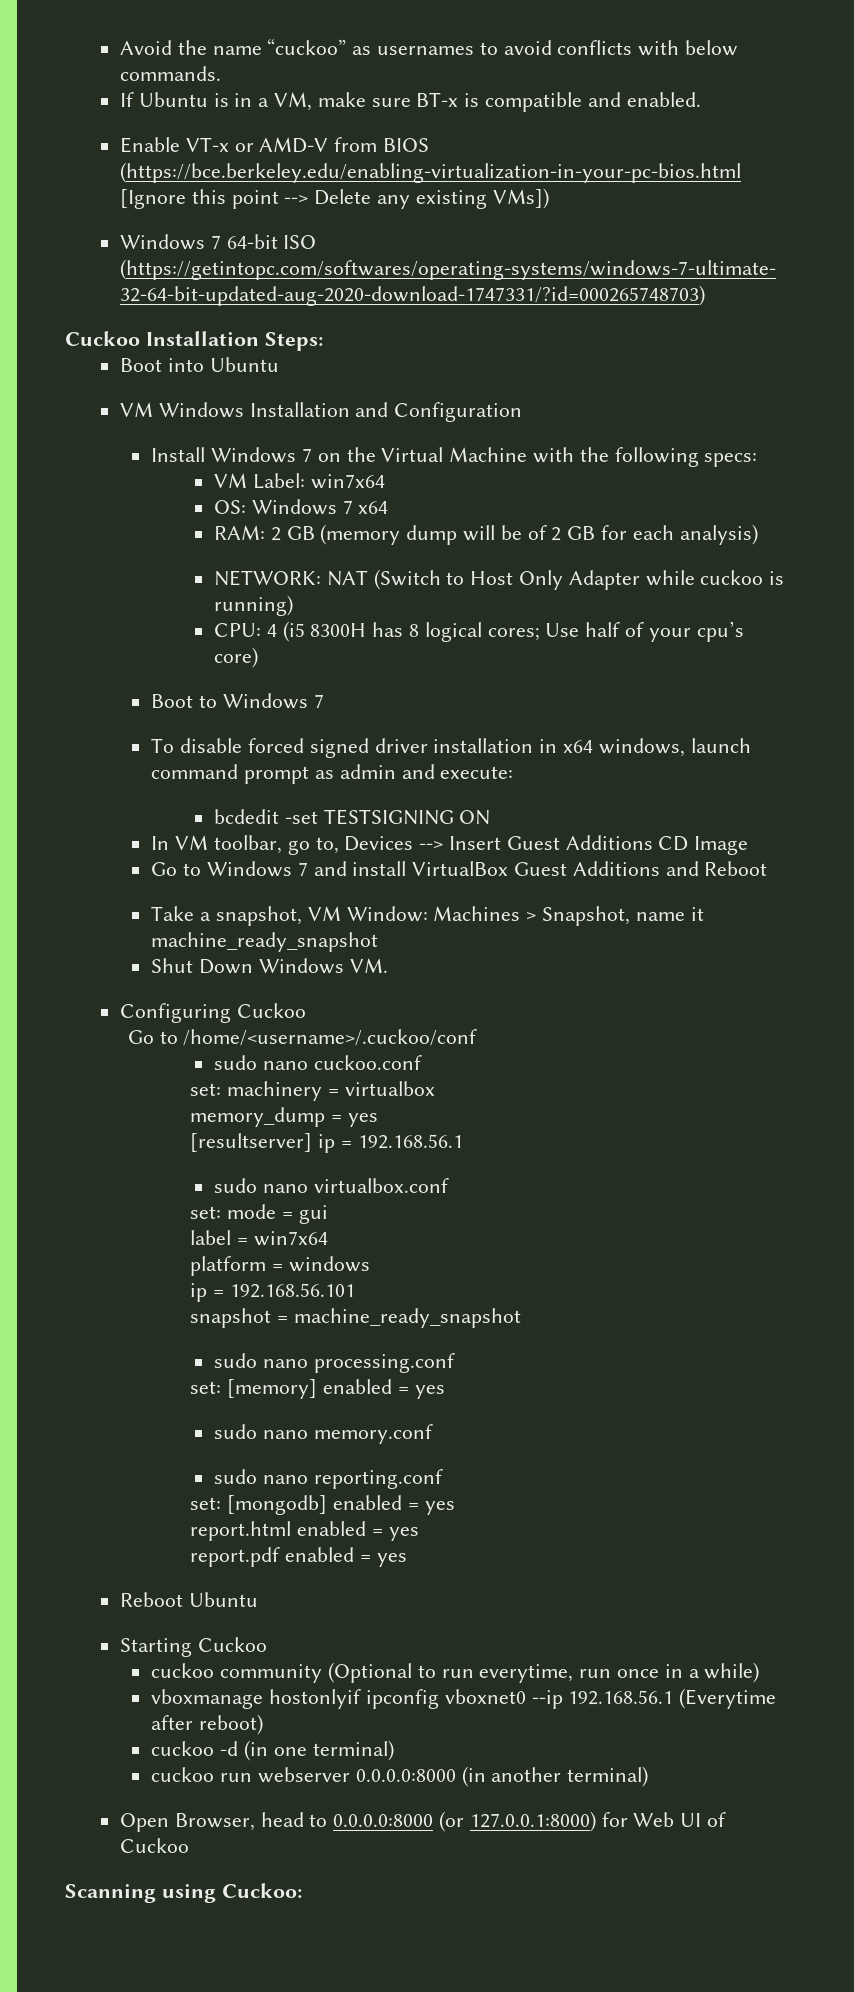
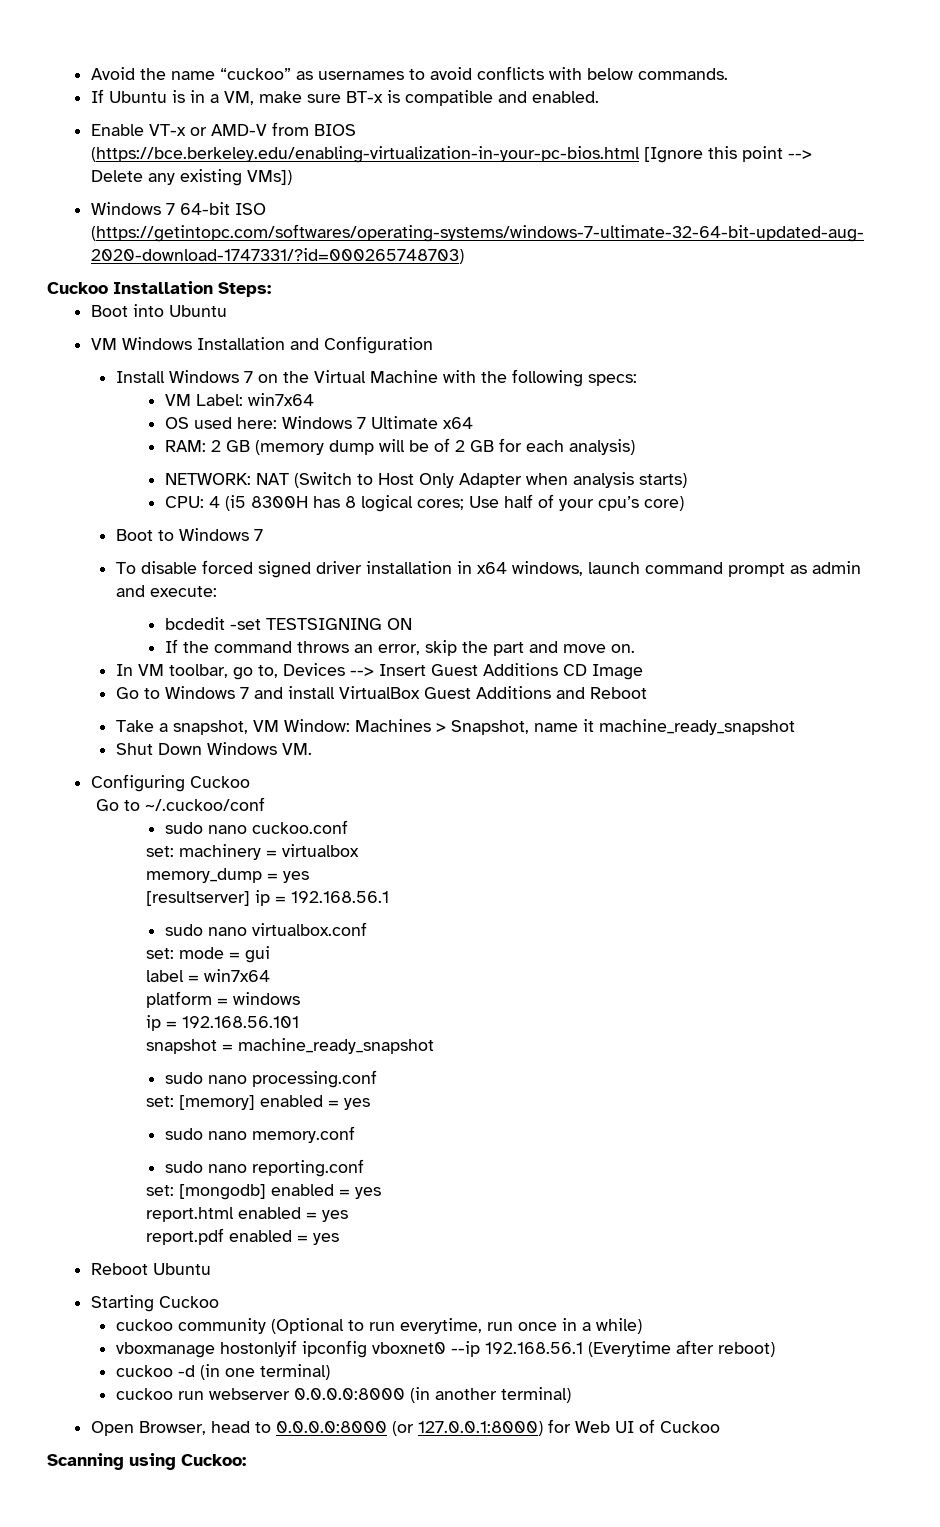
[214,499,353,515] OS: Windows 7 -> [164,416,438,429] OS used here: Windows 7 Ultimate
[645,570,785,586] [214,595,294,616] while cuckoo is running) -> [525,472,687,488] when analysis starts)
(491, 817) none -> [164,639,635,656] // If the command throws an error, skip the part and move on.
[183,1029,478,1046] /home/<username>/.cuckoo/conf -> [145,797,266,811] ~/.cuckoo/conf

